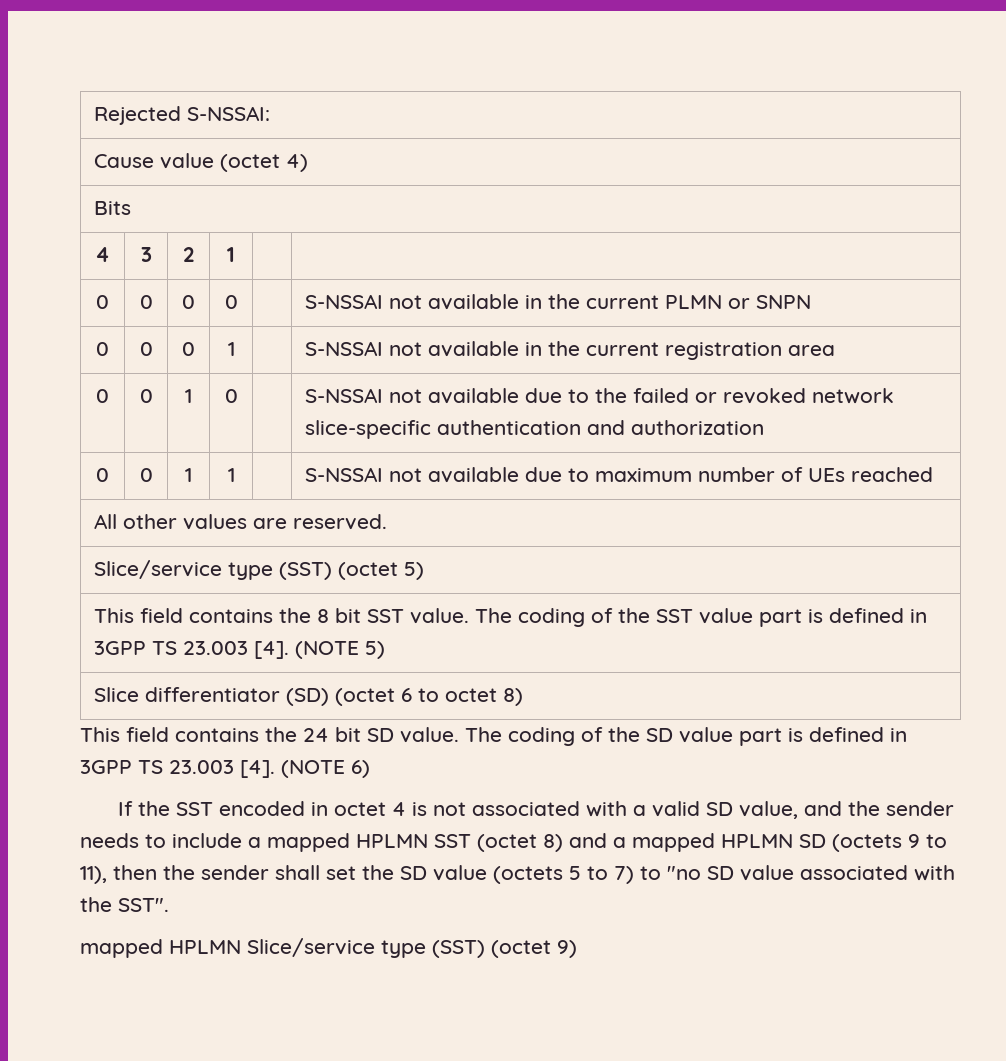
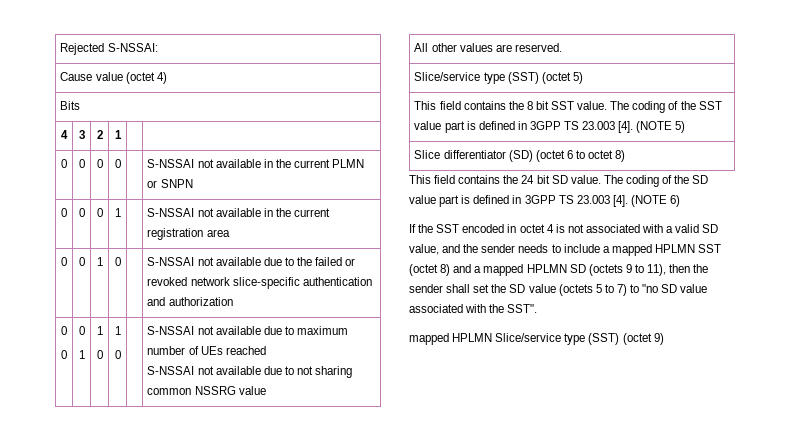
[139,468,153,482] [185,468,192,482] [227,468,235,482] | 0 | 1 | 1 -> [61,350,67,359] [78,326,85,335] [78,350,85,359] [96,326,103,335] [96,350,103,359] [114,326,121,335] [114,350,121,359] // 0 | 0 // 1 | 1 // 0 | 1 // 0
(934, 474) none -> [147,366,353,378] [147,386,266,395] // S-NSSAI not available due to not sharing common NSSRG value

